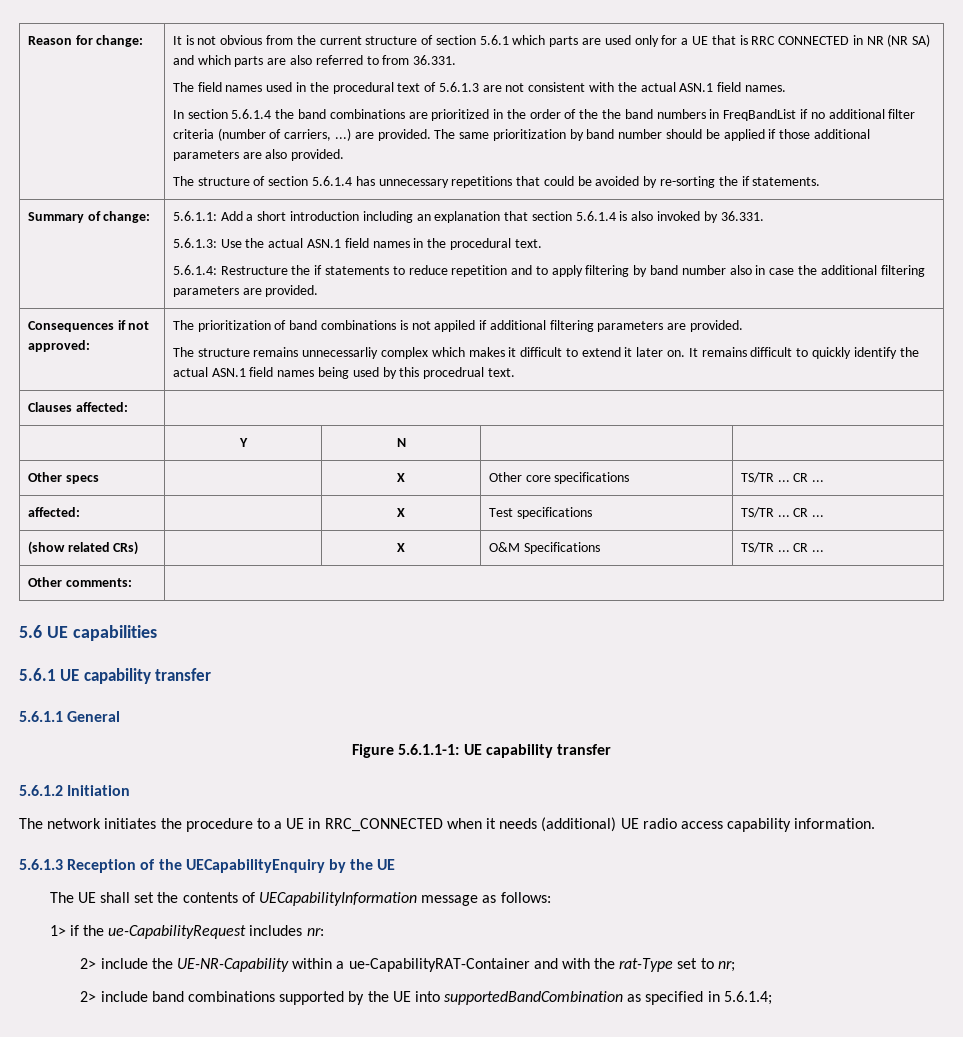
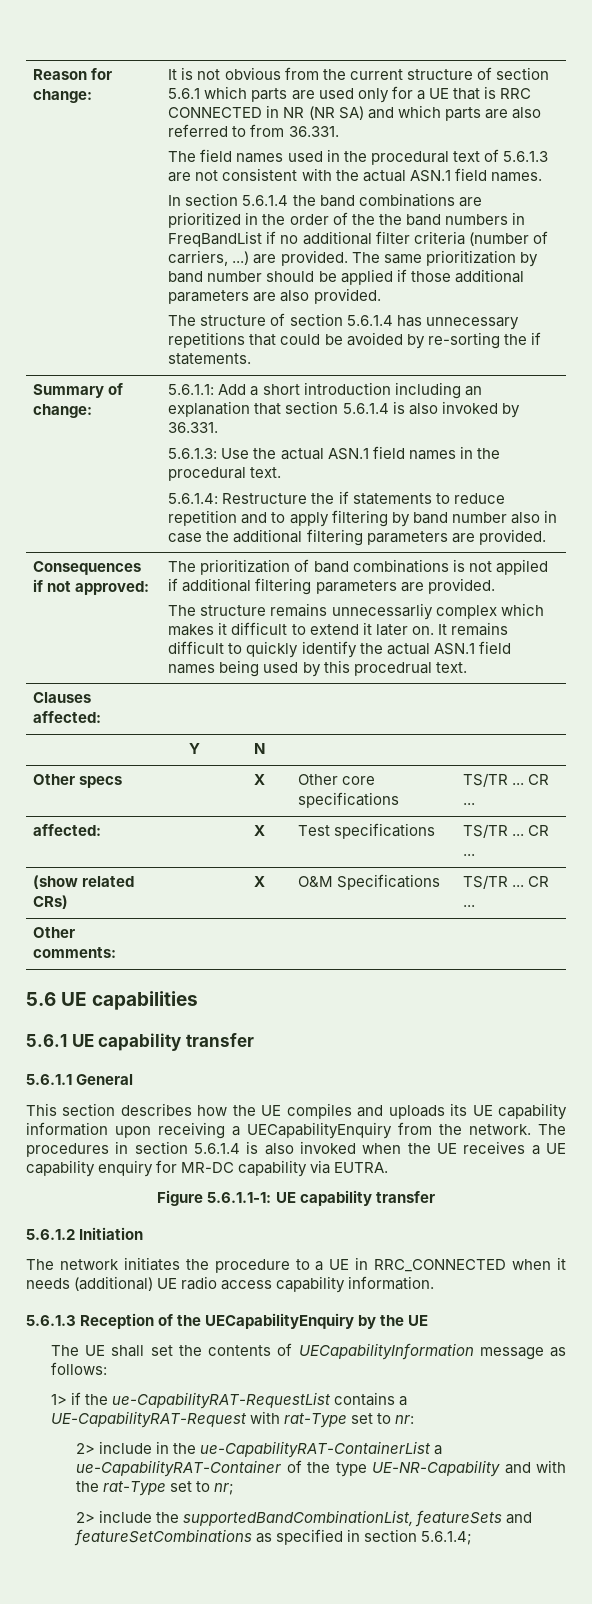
(121, 716) none -> [26,1103,567,1120] [26,1122,566,1139] [26,1141,566,1157] [26,1160,389,1177] // This section describes how the UE compiles and uploads its UE capability information upon receiving a UECapabilityEnquiry from the network. The procedures in section 5.6.1.4 is also invoked when the UE receives a UE capability enquiry for MR-DC capability via EUTRA.
[108,925,324,939] [80,958,530,972] ue-CapabilityRequest includes nr: // 2> include the UE-NR-Capability within a ue-CapabilityRAT-Container -> [112,1392,408,1409] [51,1411,415,1428] [76,1441,443,1458] [76,1460,501,1477] ue-CapabilityRAT-RequestList contains a UE-CapabilityRAT-Request with rat-Type set to nr: // 2> include in the ue-CapabilityRAT-ContainerList a ue-CapabilityRAT-Container of the type UE-NR-Capability
[151,991,624,1005] band combinations supported by the UE into supportedBandCombination -> [156,1510,533,1527] [74,1529,253,1546] the supportedBandCombinationList, featureSets and featureSetCombinations
(720, 996) none -> [364,1529,418,1542] section

